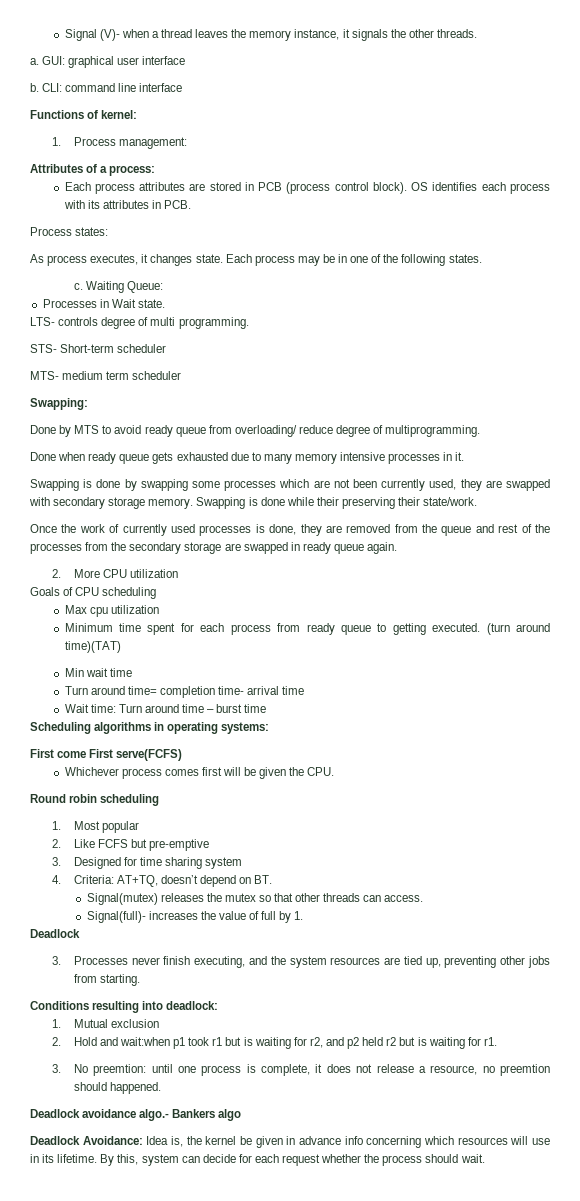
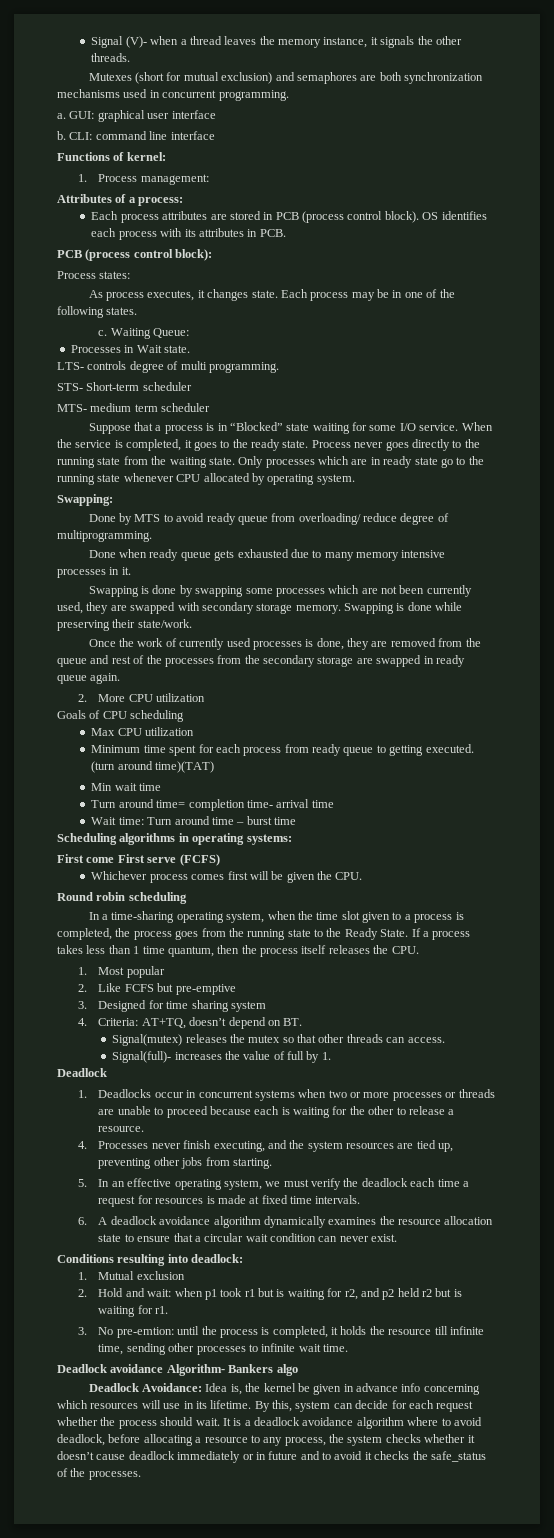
(477, 33) none -> [88,72,484,84] [57,89,289,101] // Mutexes (short for mutual exclusion) and semaphores are both synchronization mechanisms used in concurrent programming.
(191, 204) none -> [57,249,213,261] // PCB (process control block):
(182, 375) none -> [88,422,493,434] [57,439,480,451] [57,456,484,468] [57,473,355,485] // Suppose that a process is in “Blocked” state waiting for some I/O service. When the service is completed, it goes to the ready state. Process never goes directly to the running state from the waiting state. Only processes which are in ready state go to the running state whenever CPU allocated by operating system.
[316,497,339,506] their -> (463, 606) none
[89,607,108,617] cpu -> [117,728,142,736] CPU
[116,749,183,761] serve(FCFS) -> [147,854,220,866] serve (FCFS)
(160, 800) none -> [88,911,464,923] [57,928,471,940] [57,945,419,957] // In a time-sharing operating system, when the time slot given to a process is completed, the process goes from the running state to the Ready State. If a process takes less than 1 time quantum, then the process itself releases the CPU.
[51,956,61,965] 3. -> [77,1089,495,1101] [98,1106,455,1118] [98,1126,145,1132] [77,1141,87,1149] 1. Deadlocks occur in concurrent systems when two or more processes or threads are unable to proceed because each is waiting for the other to release a resource. // 4.
(140, 980) none -> [77,1178,469,1190] [98,1195,361,1207] [77,1216,494,1228] [98,1233,398,1242] // 5. In an effective operating system, we must verify the deadlock each time a request for resources is made at fixed time intervals. // 6. A deadlock avoidance algorithm dynamically examines the resource allocation state to ensure that a circular wait condition can never exist.
[120,1037,171,1046] wait:when -> [147,1288,203,1297] wait: when
[93,1064,550,1076] [73,1082,161,1094] preemtion: until one process is complete, it does not release a resource, no preemtion should happened. -> [116,1326,484,1338] [98,1343,349,1355] pre-emtion: until the process is completed, it holds the resource till infinite time, sending other processes to infinite wait time.
[139,1109,170,1121] algo.- -> [166,1364,225,1376] Algorithm-
(485, 1158) none -> [222,1417,482,1429] [57,1434,475,1446] [57,1451,486,1463] [57,1468,141,1480] It is a deadlock avoidance algorithm where to avoid deadlock, before allocating a resource to any process, the system checks whether it doesn’t cause deadlock immediately or in future and to avoid it checks the safe_status of the processes.

